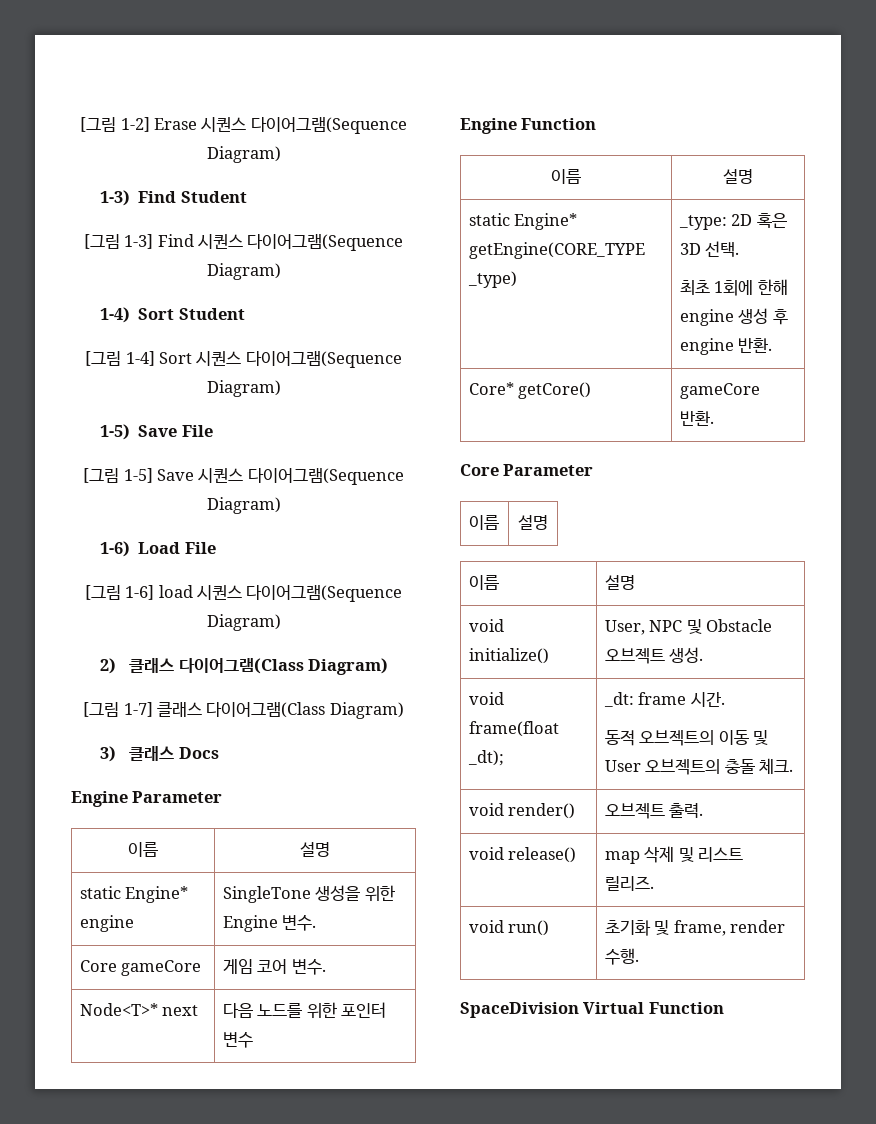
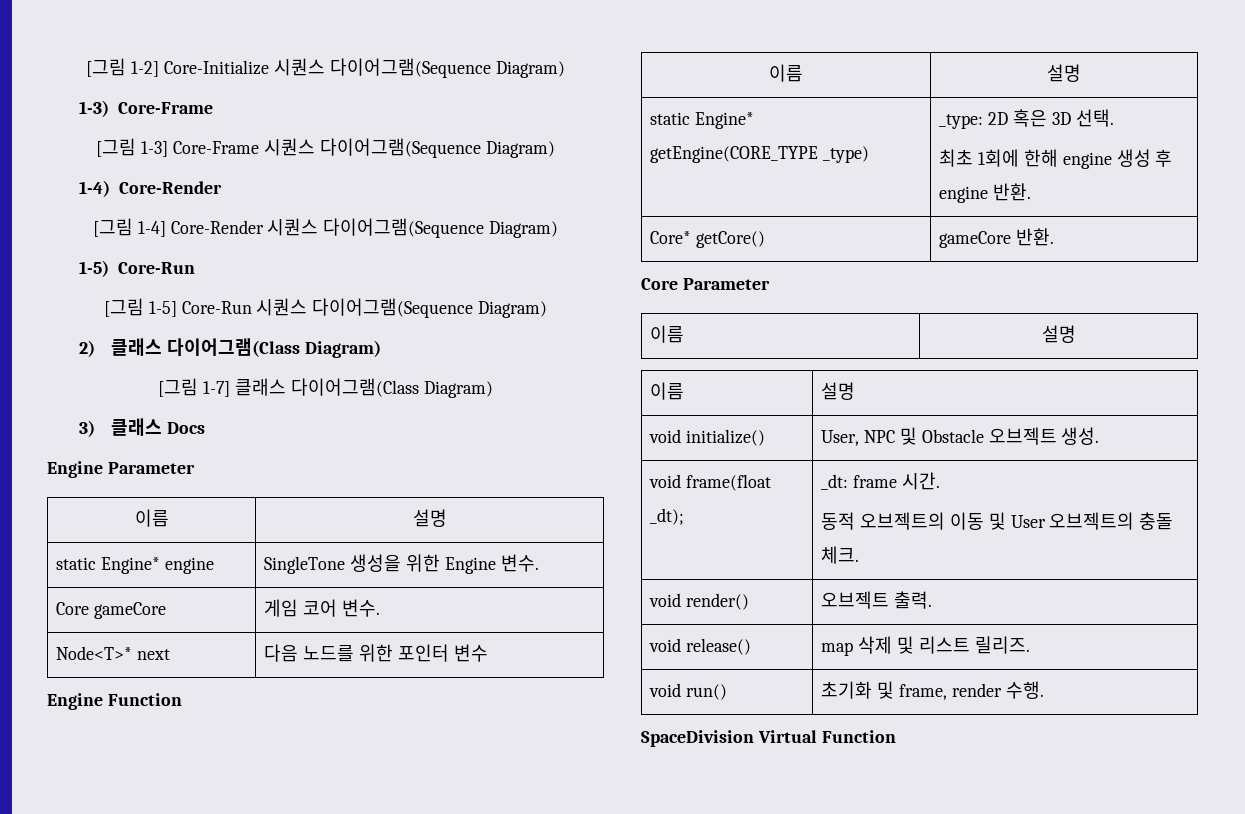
[154,118,197,130] Erase -> [164,60,270,75] Core-Initialize
[138,191,247,203] Find Student -> [118,102,214,114] Core-Frame
[157,234,194,247] Find -> [173,141,260,154] Core-Frame
[138,308,245,320] Sort Student -> [119,181,223,194] Core-Render
[159,352,192,364] Sort -> [170,220,264,234] Core-Render
[138,425,213,437] Save File -> [118,262,196,274] Core-Run
[157,468,404,485] [206,497,281,514] [100,541,216,557] [84,585,193,600] Save 시퀀스 다이어그램(Sequence Diagram) // 1-6) Load File // [그림 1-6] load -> [181,301,252,314] Core-Run

